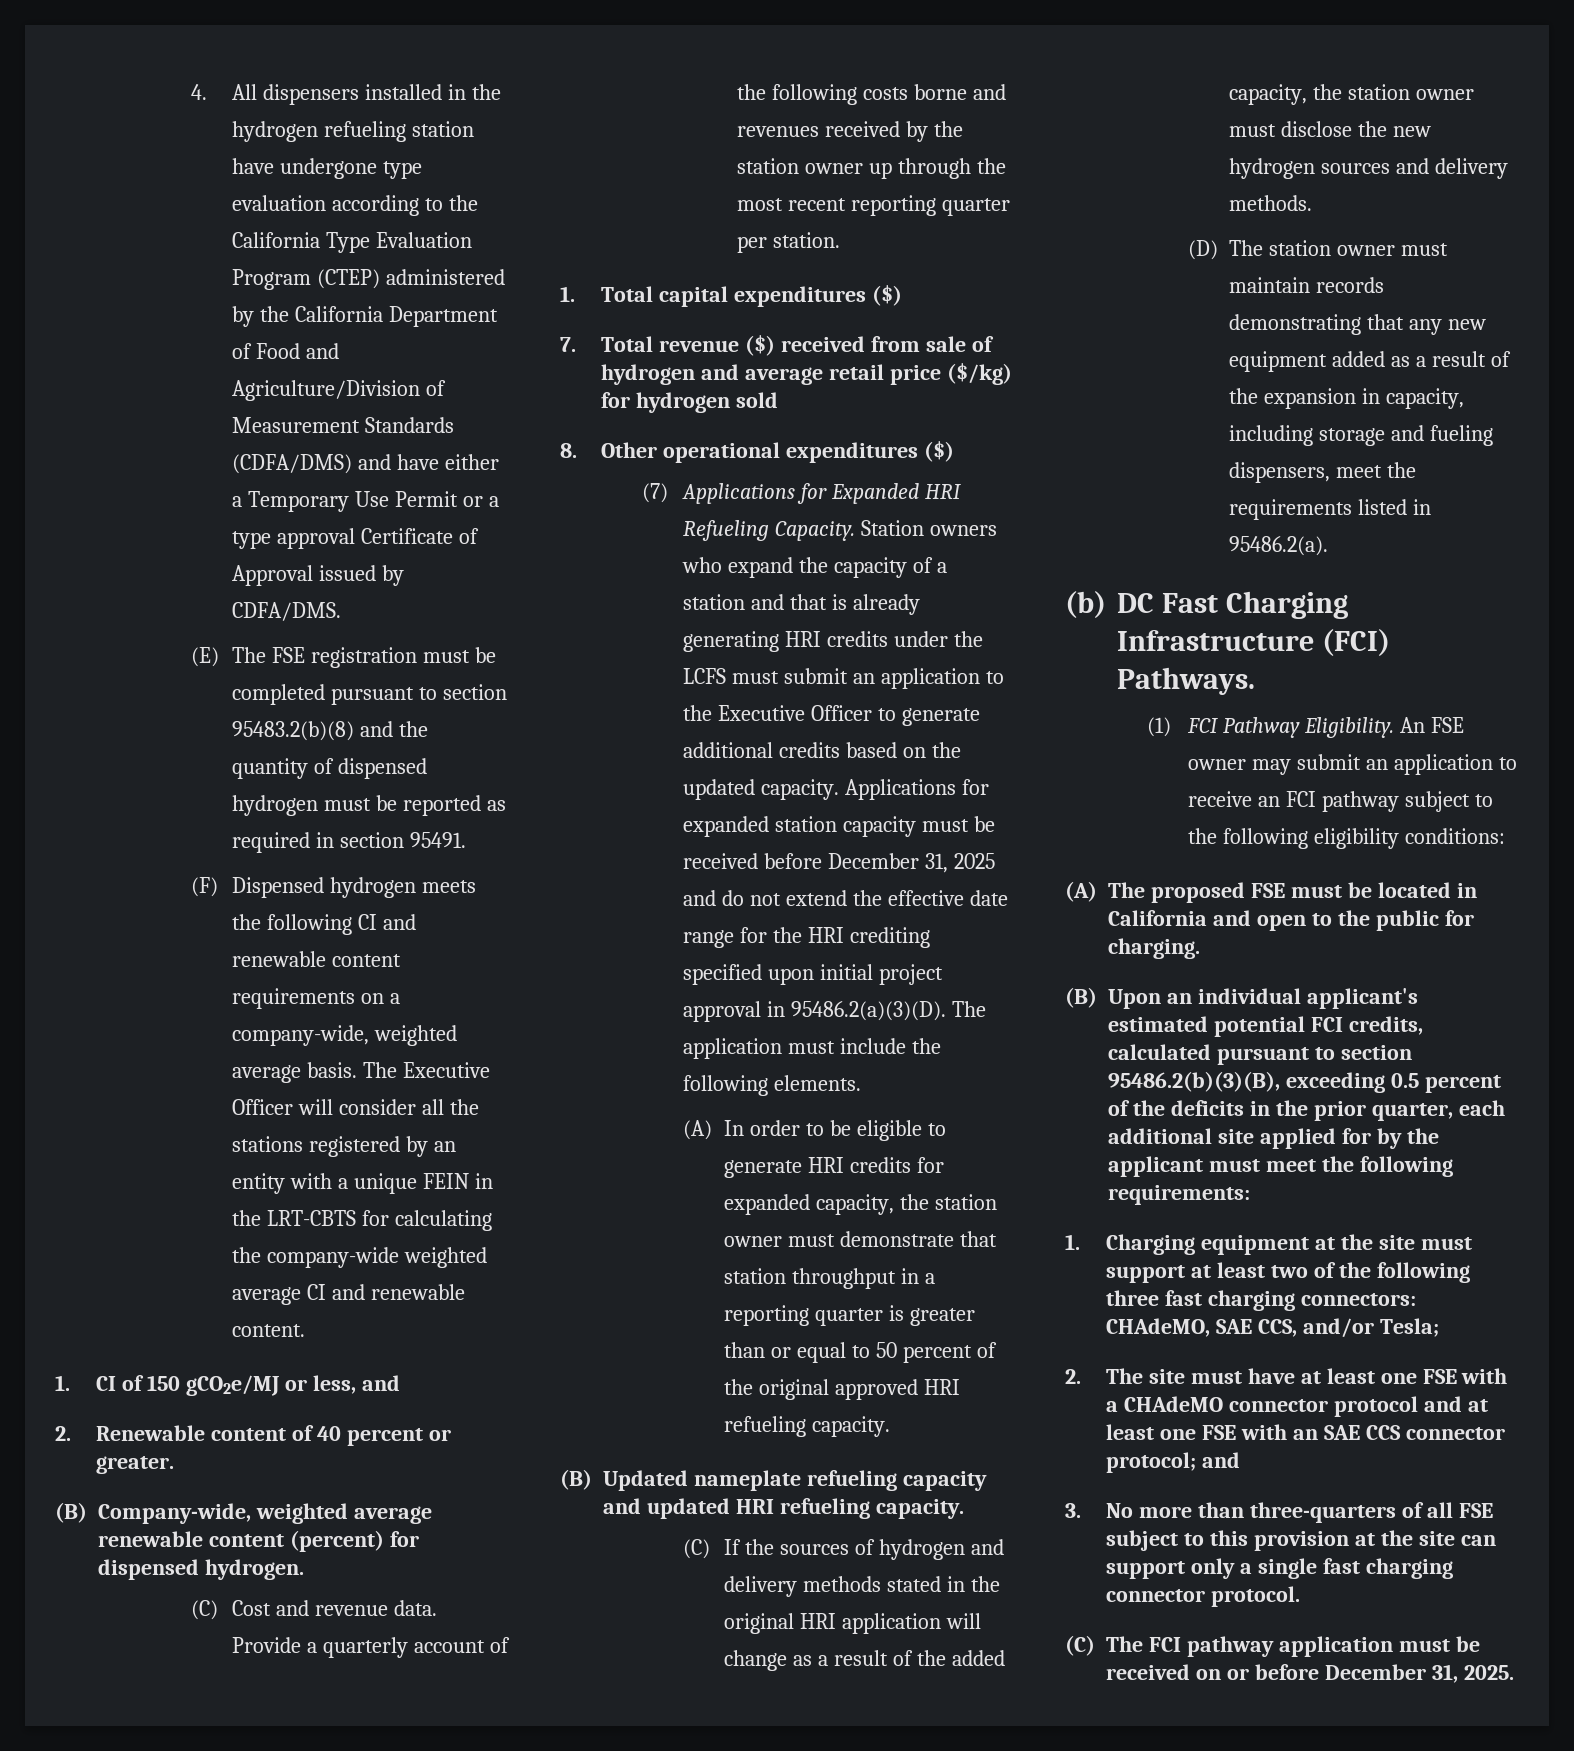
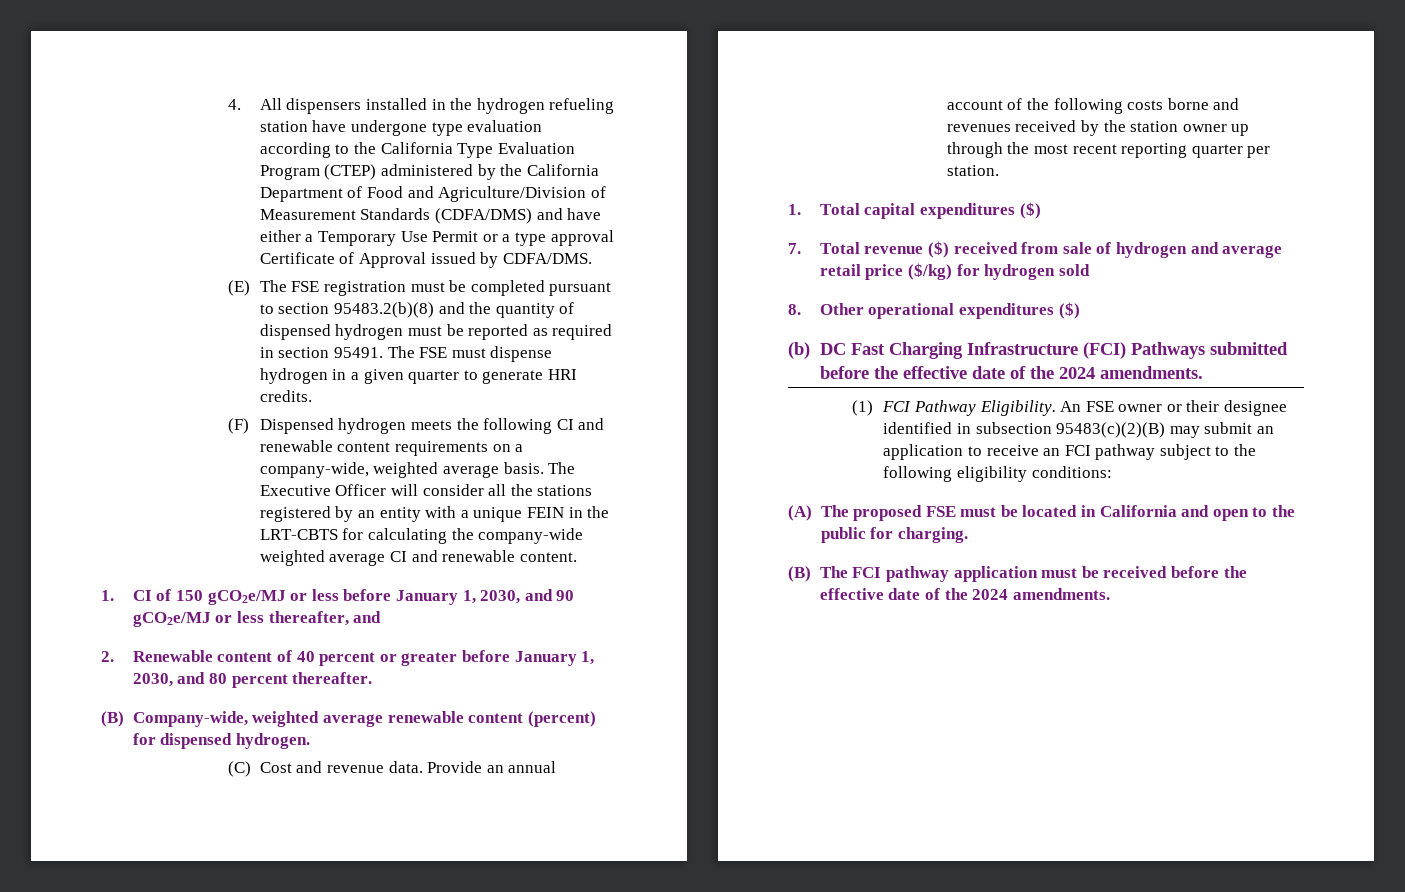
(466, 840) none -> [387,346,553,362] [259,368,578,384] [259,390,312,402] The FSE must dispense hydrogen in a given quarter to generate HRI credits.
[312,1375,356,1394] less, -> [311,589,575,605] [132,611,349,627] less before January 1, 2030, and 90 gCO2e/MJ or less thereafter,
[95,1456,174,1474] greater. -> [401,650,595,666] [132,672,373,688] greater before January 1, 2030, and 80 percent thereafter.
[307,1637,409,1658] a quarterly -> [486,761,557,773] an annual
[641,483,961,504] [682,520,997,541] [681,557,947,578] [682,594,920,615] [682,631,983,652] [682,668,1004,689] [682,705,980,726] [682,742,961,758] [682,779,989,800] [682,816,995,837] [682,853,995,873] [682,890,1008,906] [682,927,930,948] [682,964,943,985] [682,1001,986,1022] [682,1038,941,1059] [682,1075,861,1096] [682,1120,946,1141] [723,1157,944,1178] [723,1194,997,1215] [723,1231,997,1247] [723,1268,935,1289] [723,1305,975,1326] [723,1342,997,1363] [723,1379,960,1400] [723,1416,890,1437] [560,1469,987,1491] [603,1498,964,1519] [682,1539,1004,1560] [723,1576,1000,1597] [723,1613,981,1634] [723,1650,1005,1671] [1228,84,1474,105] [1228,121,1431,137] [1228,158,1508,179] [1228,195,1312,211] [1187,240,1448,260] [1228,277,1384,293] [1228,314,1486,335] [1228,351,1511,372] [1228,388,1464,409] [1228,425,1493,446] [1228,462,1416,483] [1228,499,1431,520] [1228,536,1328,556] // (7) Applications for Expanded HRI Refueling Capacity. Station owners who expand the capacity of a station and that is already generating HRI credits under the LCFS must submit an application to the Executive Officer to generate additional credits based on the updated capacity. Applications for expanded station capacity must be received before December 31, 2025 and do not extend the effective date range for the HRI crediting specified upon initial project approval in 95486.2(a)(3)(D). The application must include the following elements. // (A) In order to be eligible to generate HRI credits for expanded capacity, the station owner must demonstrate that station throughput in a reporting quarter is greater than or equal to 50 percent of the original approved HRI refueling capacity. // (B) Updated nameplate refueling capacity and updated HRI refueling capacity. // (C) If the sources of hydrogen and delivery methods stated in the original HRI application will change as a result of the added capacity, the station owner must disclose the new hydrogen sources and delivery methods. // (D) The station owner must maintain records demonstrating that any new equipment added as a result of the expansion in capacity, including storage and fueling dispensers, meet the requirements listed in 95486.2(a). -> (1080, 310) none
[1117,667,1255,695] Pathways. -> [1130,342,1288,359] [819,366,1203,379] Pathways submitted before the effective date of the 2024 amendments.
(1246, 764) none -> [1166,400,1288,416] [883,422,1166,438] or their designee identified in subsection 95483(c)(2)(B)
[1108,988,1418,1009] [1108,1016,1423,1037] [1108,1044,1412,1065] [1108,1071,1501,1093] [1108,1100,1505,1121] [1108,1128,1439,1149] [1108,1156,1453,1177] [1108,1185,1250,1205] [1065,1234,1472,1255] [1105,1262,1470,1283] [1105,1290,1416,1311] [1105,1318,1439,1338] [1065,1368,1508,1384] [1105,1396,1488,1417] [1105,1424,1505,1440] [1105,1452,1240,1473] [1065,1502,1493,1523] [1105,1530,1496,1551] [1105,1558,1453,1579] [1105,1586,1300,1607] [1065,1635,1095,1656] Upon an individual applicant's estimated potential FCI credits, calculated pursuant to section 95486.2(b)(3)(B), exceeding 0.5 percent of the deficits in the prior quarter, each additional site applied for by the applicant must meet the following requirements: // 1. Charging equipment at the site must support at least two of the following three fast charging connectors: CHAdeMO, SAE CCS, and/or Tesla; // 2. The site must have at least one FSE with a CHAdeMO connector protocol and at least one FSE with an SAE CCS connector protocol; and // 3. No more than three-quarters of all FSE subject to this provision at the site can support only a single fast charging connector protocol. // (C) -> (811, 574) none
[1195,1664,1514,1683] on or before December 31, 2025. -> [1170,566,1247,578] [819,588,1110,600] before the effective date of the 2024 amendments.

